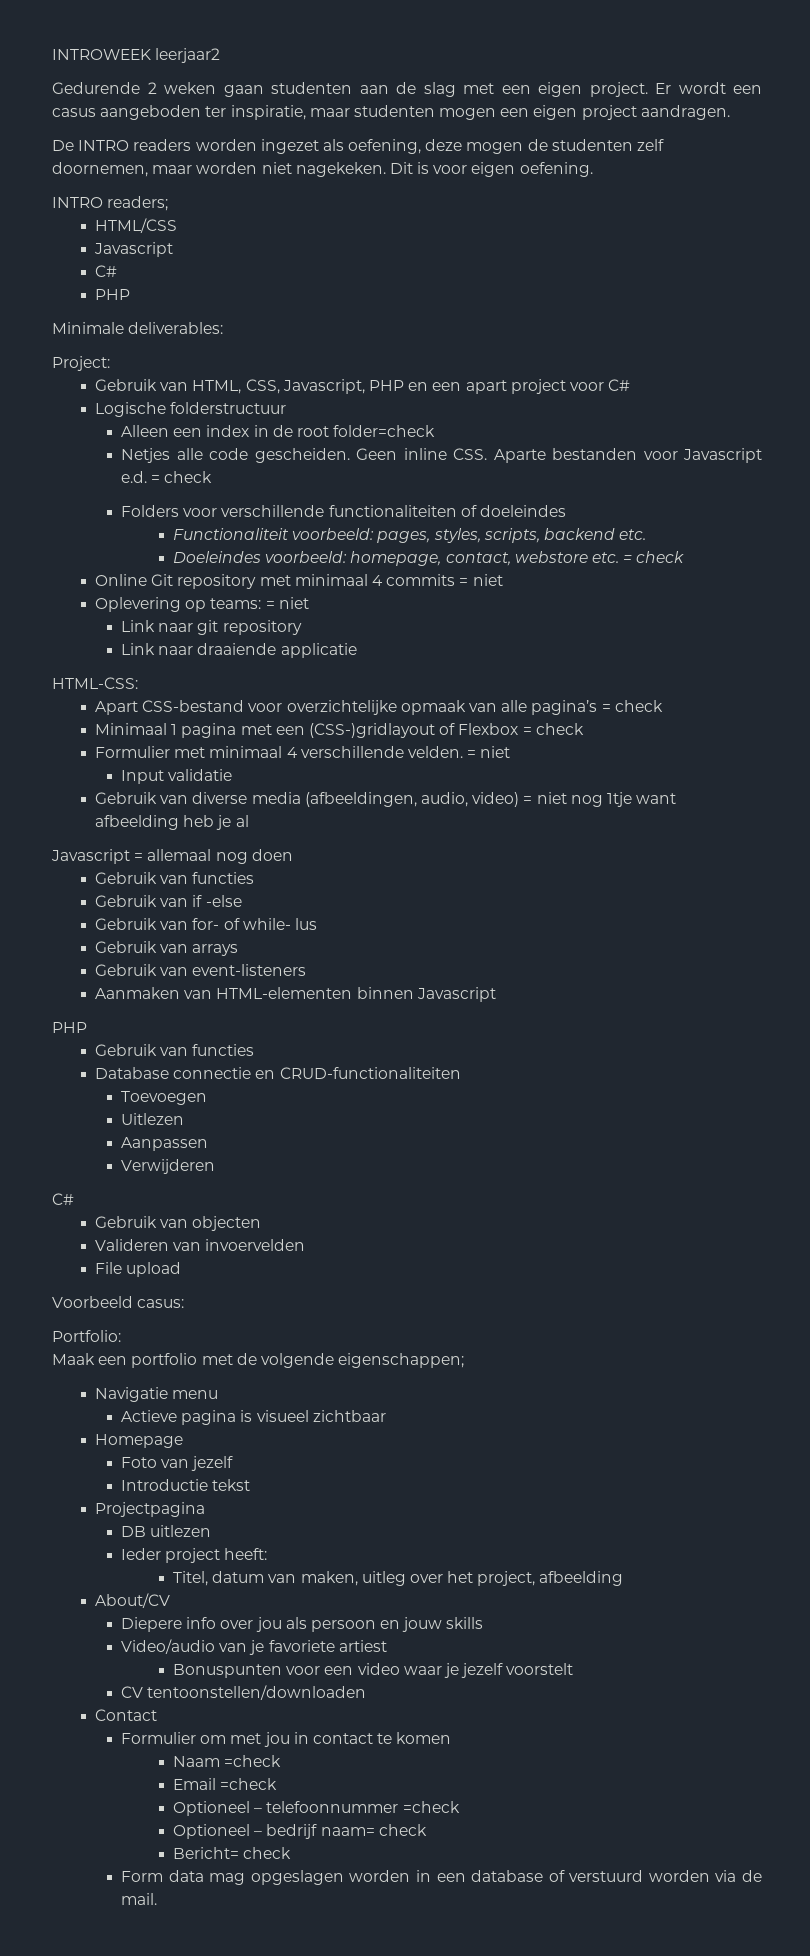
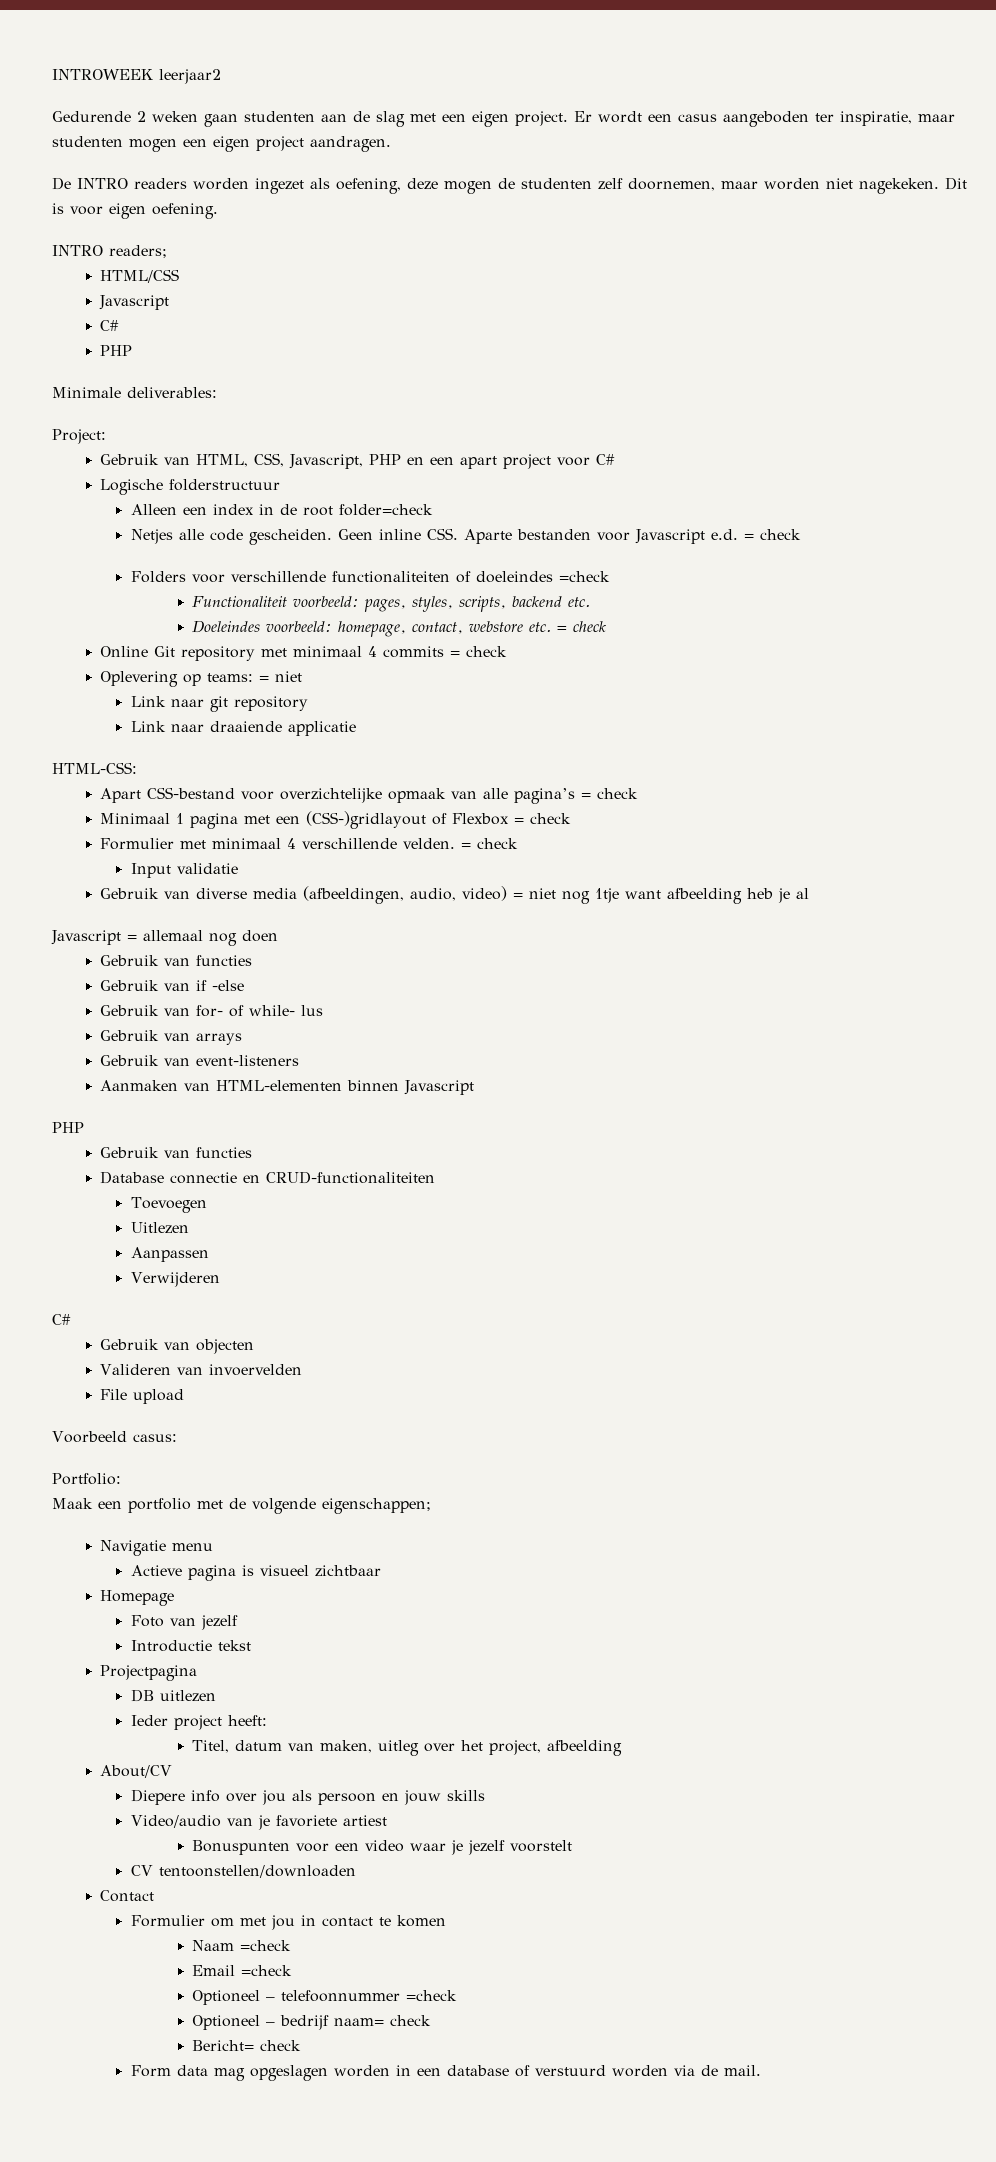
(566, 511) none -> [558,571,610,582] =check
[472,574,503,586] niet -> [466,646,508,657] check
[480,746,511,758] niet -> [477,838,519,849] check

